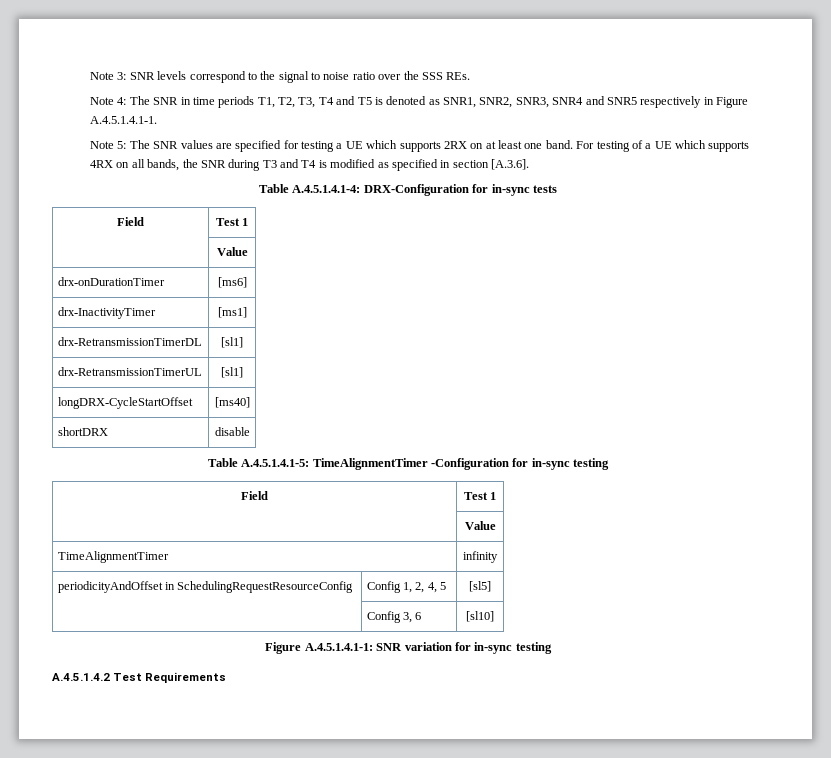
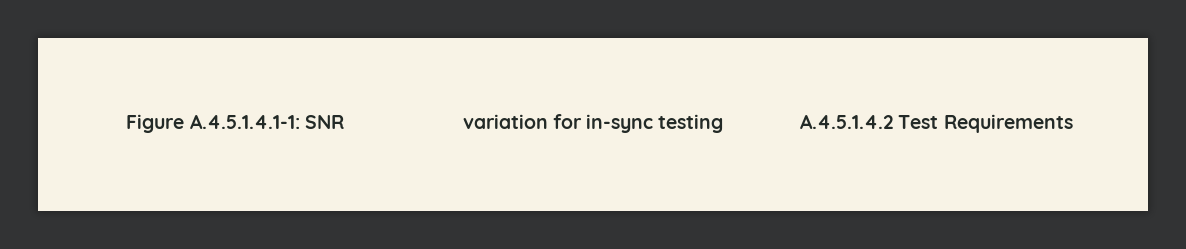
[90,71,471,83] [90,96,749,108] [90,116,158,124] [90,140,750,152] [90,159,530,171] [259,184,557,196] [117,217,144,226] [215,218,249,226] [216,247,248,256] [57,277,165,286] [217,277,247,288] [57,307,156,319] [217,307,247,318] [57,337,202,346] [221,337,243,348] [57,367,202,376] [221,367,243,378] [57,397,193,409] [214,397,250,408] [57,427,108,436] [214,427,250,436] [207,458,610,470] [241,491,268,500] [463,492,497,500] [464,521,496,530] [57,551,169,563] [463,551,498,563] [57,581,354,593] [366,581,447,593] [469,581,491,592] [366,611,422,623] [466,611,494,622] Note 3: SNR levels correspond to the signal to noise ratio over the SSS REs. // Note 4: The SNR in time periods T1, T2, T3, T4 and T5 is denoted as SNR1, SNR2, SNR3, SNR4 and SNR5 respectively in Figure A.4.5.1.4.1-1. // Note 5: The SNR values are specified for testing a UE which supports 2RX on at least one band. For testing of a UE which supports 4RX on all bands, the SNR during T3 and T4 is modified as specified in section [A.3.6]. // Table A.4.5.1.4.1-4: DRX-Configuration for in-sync tests // Field | Test 1 // | Value // drx-onDurationTimer | [ms6] // drx-InactivityTimer | [ms1] // drx-RetransmissionTimerDL | [sl1] // drx-RetransmissionTimerUL | [sl1] // longDRX-CycleStartOffset | [ms40] // shortDRX | disable // Table A.4.5.1.4.1-5: TimeAlignmentTimer -Configuration for in-sync testing // Field | Test 1 // | Value // TimeAlignmentTimer | infinity // periodicityAndOffset in SchedulingRequestResourceConfig | Config 1, 2, 4, 5 | [sl5] // | Config 3, 6 | [sl10] // -> (126, 123) none

